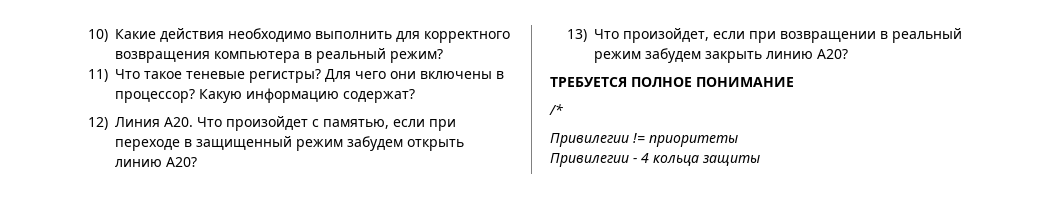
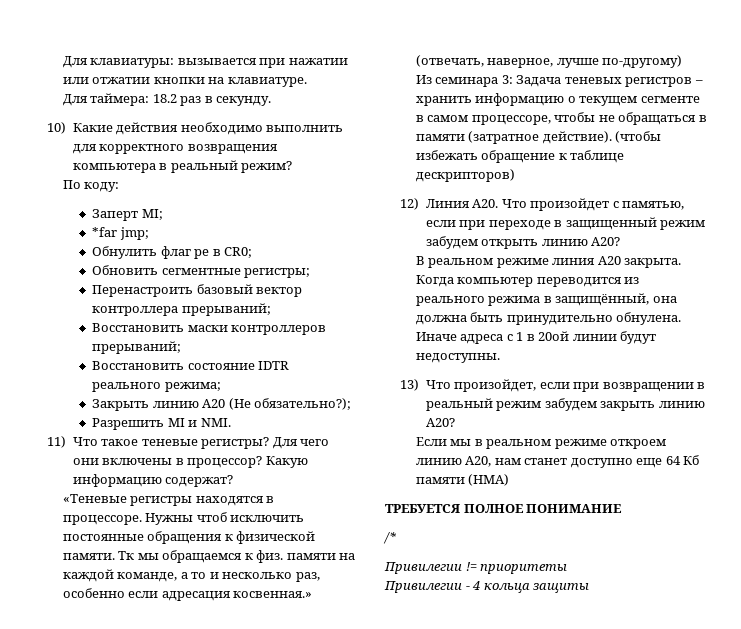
(88, 35) none -> [62,56,348,68] [62,77,307,87] [62,93,272,106] Для клавиатуры: вызывается при нажатии или отжатии кнопки на клавиатуре. // Для таймера: 18.2 раз в секунду. //
(444, 56) none -> [62,180,120,192] [92,209,163,221] [92,227,149,240] [92,246,253,259] [92,265,311,278] [92,284,303,297] [92,303,271,316] [92,323,327,335] [92,341,182,354] [92,361,290,370] [92,382,221,392] [92,398,352,411] [92,418,231,430] // По коду: // Заперт MI; // *far jmp; // Обнулить флаг pe в CR0; // Обновить сегментные регистры; // Перенастроить базовый вектор контроллера прерываний; // Восстановить маски контроллеров прерываний; // Восстановить состояние IDTR реального режима; // Закрыть линию А20 (Не обязательно?); // Разрешить MI и NMI.
(416, 96) none -> [62,494,275,506] [62,512,305,525] [62,531,316,544] [62,550,356,563] [62,569,320,582] [62,588,313,601] [415,55,683,68] [415,75,703,87] [415,93,700,106] [415,112,707,125] [415,131,662,144] [415,150,625,163] [415,169,515,182] // «Теневые регистры находятся в процессоре. Нужны чтоб исключить постоянные обращения к физической памяти. Тк мы обращаемся к физ. памяти на каждой команде, а то и несколько раз, особенно если адресация косвенная.» (отвечать, наверное, лучше по-другому) // Из семинара 3: Задача теневых регистров – хранить информацию о текущем сегменте в самом процессоре, чтобы не обращаться в памяти (затратное действие). (чтобы избежать обращение к таблице дескрипторов)
(198, 162) none -> [415,256,682,268] [415,275,640,287] [415,293,677,306] [415,312,682,325] [415,331,657,344] [415,353,500,363] // В реальном режиме линия A20 закрыта. Когда компьютер переводится из реального режима в защищённый, она должна быть принудительно обнулена. Иначе адреса с 1 в 20ой линии будут недоступны.
(849, 54) none -> [415,437,667,449] [415,455,700,468] [415,474,510,486] // Если мы в реальном режиме откроем линию A20, нам станет доступно еще 64 Кб памяти (HMA)

